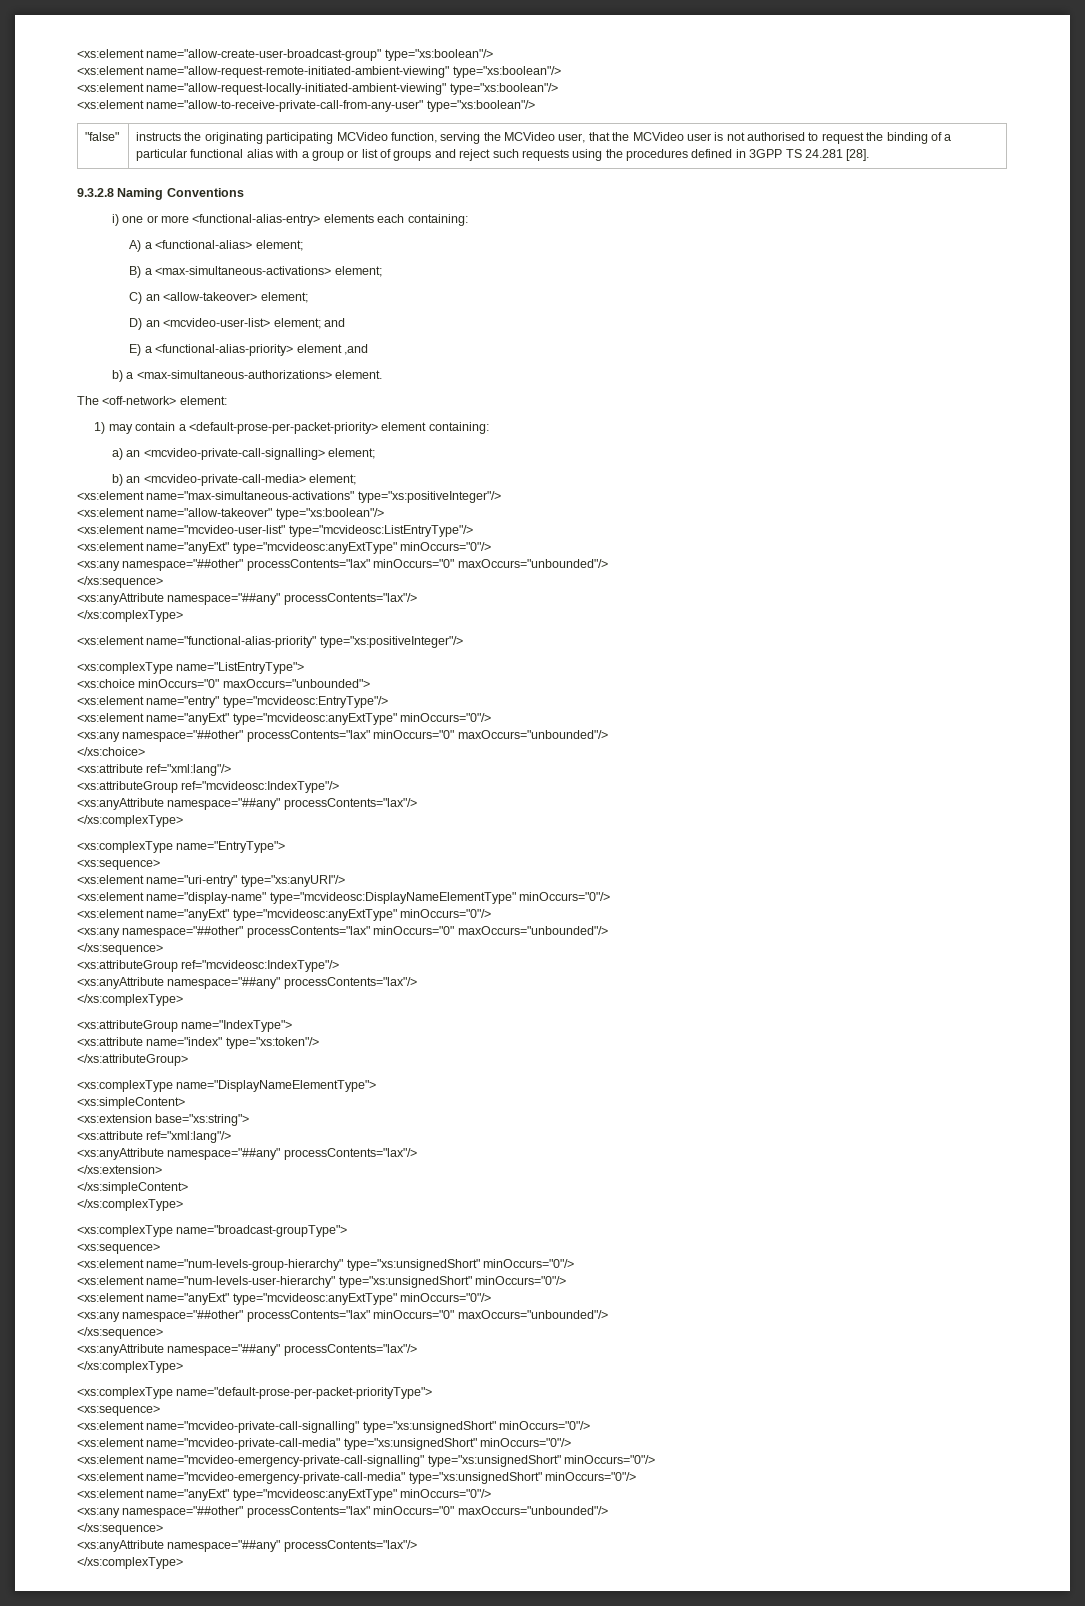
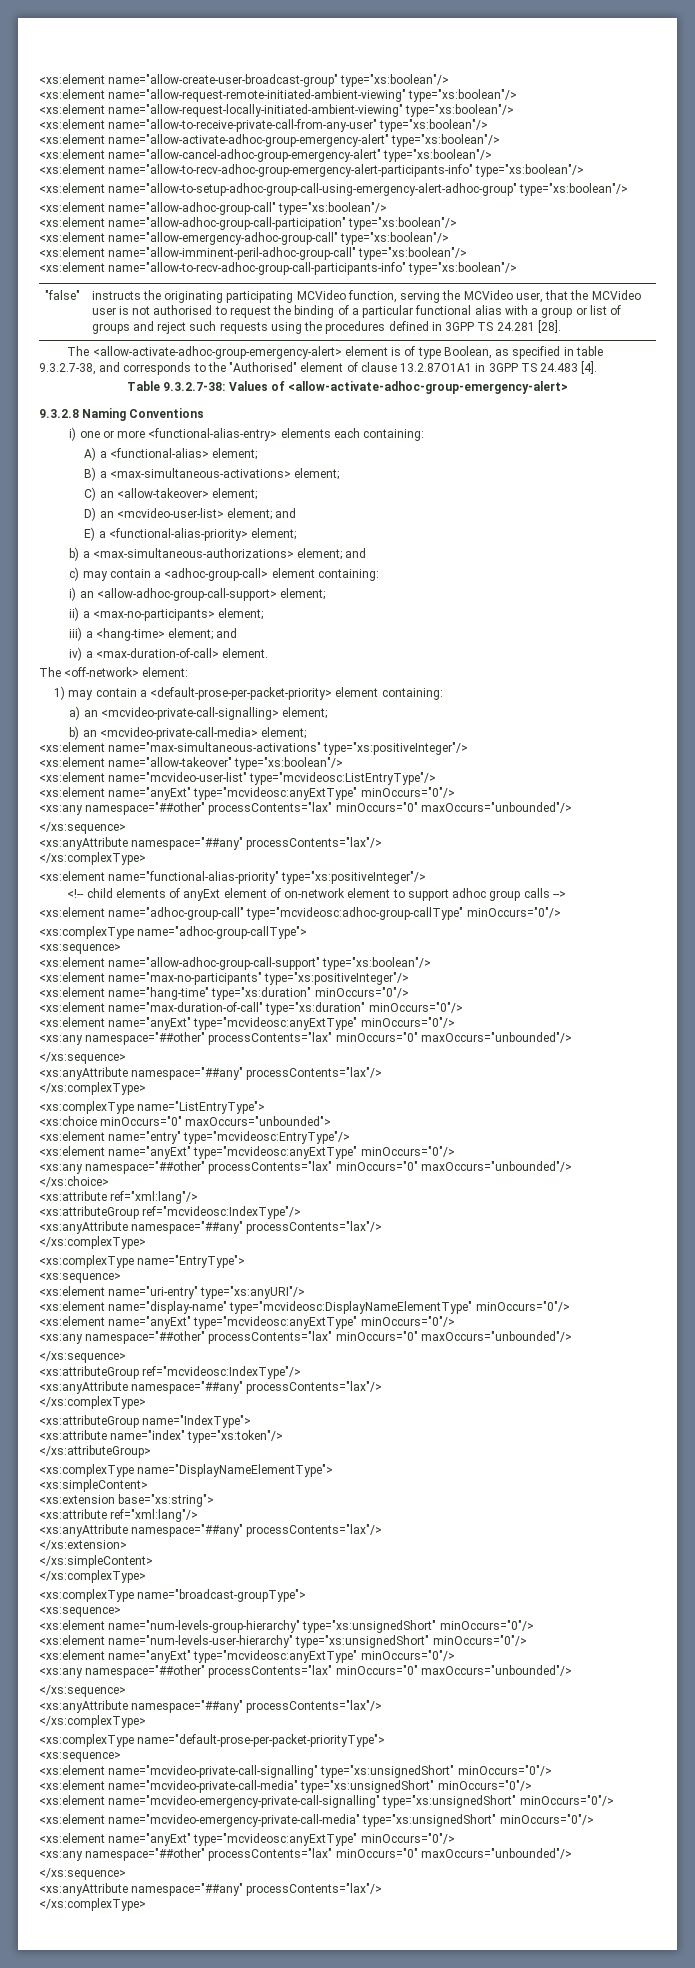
(535, 106) none -> [39,134,501,147] [39,149,493,162] [39,164,585,177] [39,183,629,196] [39,202,388,215] [39,217,458,230] [39,232,450,245] [39,247,468,260] [39,262,518,275] // <xs:element name="allow-activate-adhoc-group-emergency-alert" type="xs:boolean"/> // <xs:element name="allow-cancel-adhoc-group-emergency-alert" type="xs:boolean"/> // <xs:element name="allow-to-recv-adhoc-group-emergency-alert-participants-info" type="xs:boolean"/> // <xs:element name="allow-to-setup-adhoc-group-call-using-emergency-alert-adhoc-group" type="xs:boolean"/> // <xs:element name="allow-adhoc-group-call" type="xs:boolean"/> // <xs:element name="allow-adhoc-group-call-participation" type="xs:boolean"/> // <xs:element name="allow-emergency-adhoc-group-call" type="xs:boolean"/> // <xs:element name="allow-imminent-peril-adhoc-group-call" type="xs:boolean"/> // <xs:element name="allow-to-recv-adhoc-group-call-participants-info" type="xs:boolean"/>
(870, 155) none -> [67,346,603,359] [39,361,598,375] [127,381,568,394] // The <allow-activate-adhoc-group-emergency-alert> element is of type Boolean, as specified in table 9.3.2.7-38, and corresponds to the "Authorised" element of clause 13.2.87O1A1 in 3GPP TS 24.483 [4]. // Table 9.3.2.7-38: Values of <allow-activate-adhoc-group-emergency-alert>
[296,344,368,355] element ,and -> [251,528,297,540] element;
(332, 374) none -> [297,548,367,560] [69,567,379,581] [69,587,326,601] [69,607,264,621] [69,627,238,641] [69,647,219,661] element; and // c) may contain a <adhoc-group-call> element containing: // i) an <allow-adhoc-group-call-support> element; // ii) a <max-no-participants> element; // iii) a <hang-time> element; and // iv) a <max-duration-of-call>
(463, 642) none -> [67,888,566,901] [39,907,561,920] [39,926,308,939] [39,944,121,954] [39,957,432,970] [39,972,410,985] [39,987,409,1000] [39,1002,463,1015] [39,1017,455,1030] [39,1032,572,1045] [39,1052,126,1064] [39,1067,383,1080] [39,1082,146,1095] // <!-- child elements of anyExt element of on-network element to support adhoc group calls --> // <xs:element name="adhoc-group-call" type="mcvideosc:adhoc-group-callType" minOccurs="0"/> // <xs:complexType name="adhoc-group-callType"> // <xs:sequence> // <xs:element name="allow-adhoc-group-call-support" type="xs:boolean"/> // <xs:element name="max-no-participants" type="xs:positiveInteger"/> // <xs:element name="hang-time" type="xs:duration" minOccurs="0"/> // <xs:element name="max-duration-of-call" type="xs:duration" minOccurs="0"/> // <xs:element name="anyExt" type="mcvideosc:anyExtType" minOccurs="0"/> // <xs:any namespace="##other" processContents="lax" minOccurs="0" maxOccurs="unbounded"/> // </xs:sequence> // <xs:anyAttribute namespace="##any" processContents="lax"/> // </xs:complexType>

